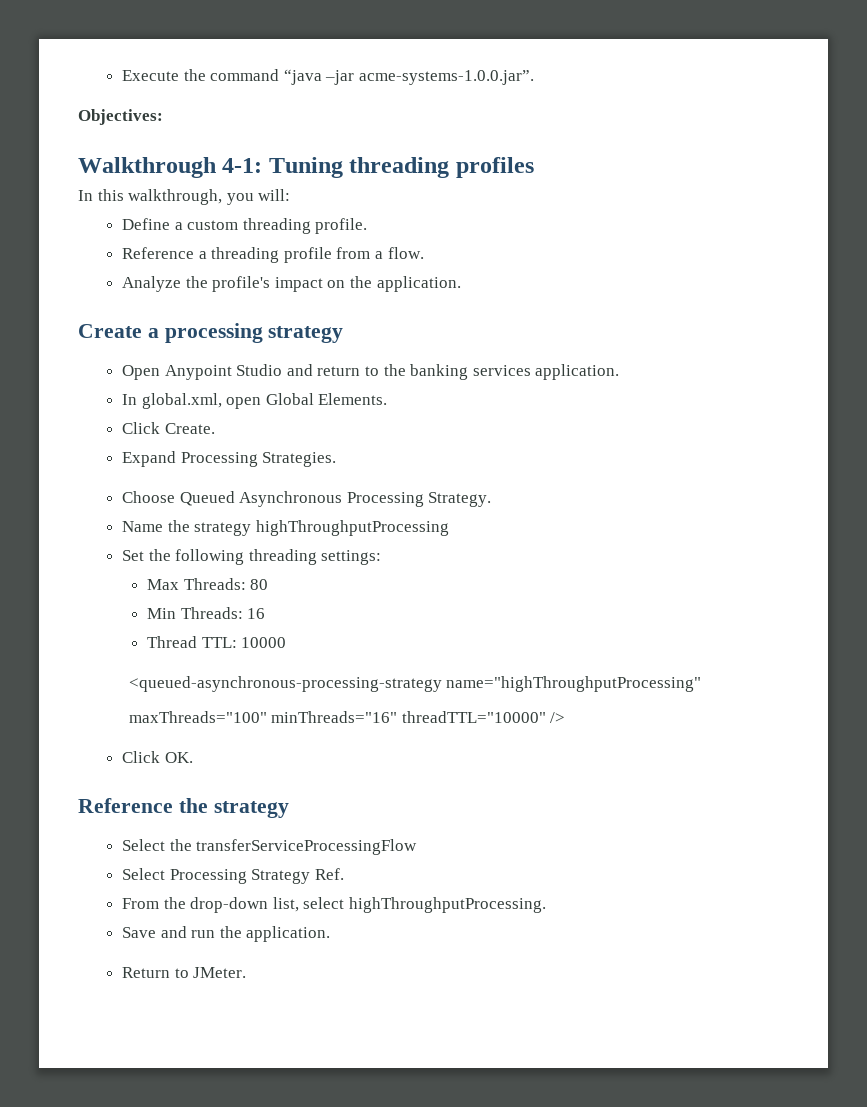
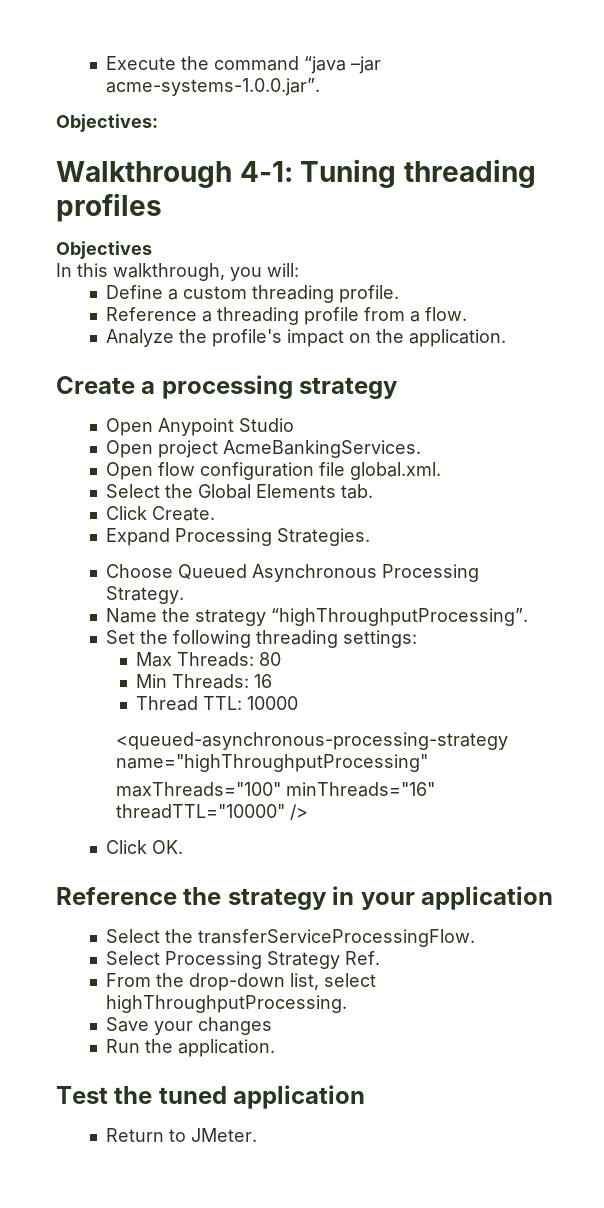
(534, 167) none -> [56,241,152,259] // Objectives
[286,364,620,380] [121,393,388,409] and return to the banking services application. // In global.xml, open Global Elements. -> [105,440,421,458] [105,462,441,480] [105,484,373,499] // Open project AcmeBankingServices. // Open flow configuration file global.xml. // Select the Global Elements tab.
[255,520,449,536] highThroughputProcessing -> [270,608,528,626] “highThroughputProcessing”.
[121,839,418,855] // Select the transferServiceProcessingFlow -> [332,886,554,910] [105,929,475,947] in your application // Select the transferServiceProcessingFlow.
[160,926,331,942] and run the application. -> [153,1017,272,1035] [105,1039,275,1057] [56,1085,366,1109] your changes // Run the application. // Test the tuned application

